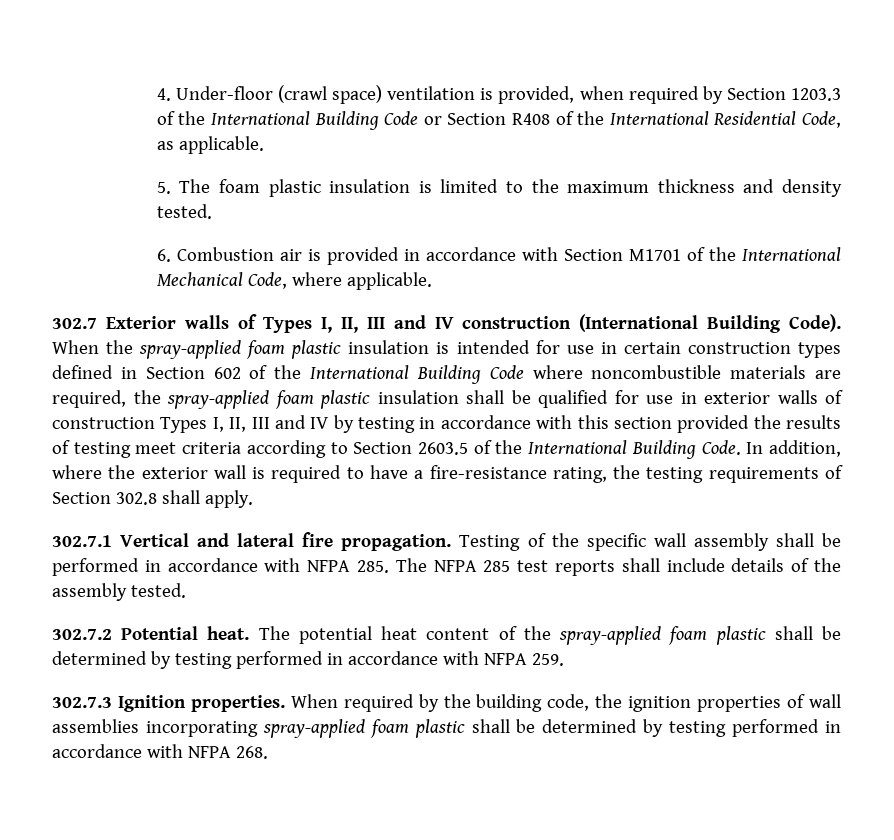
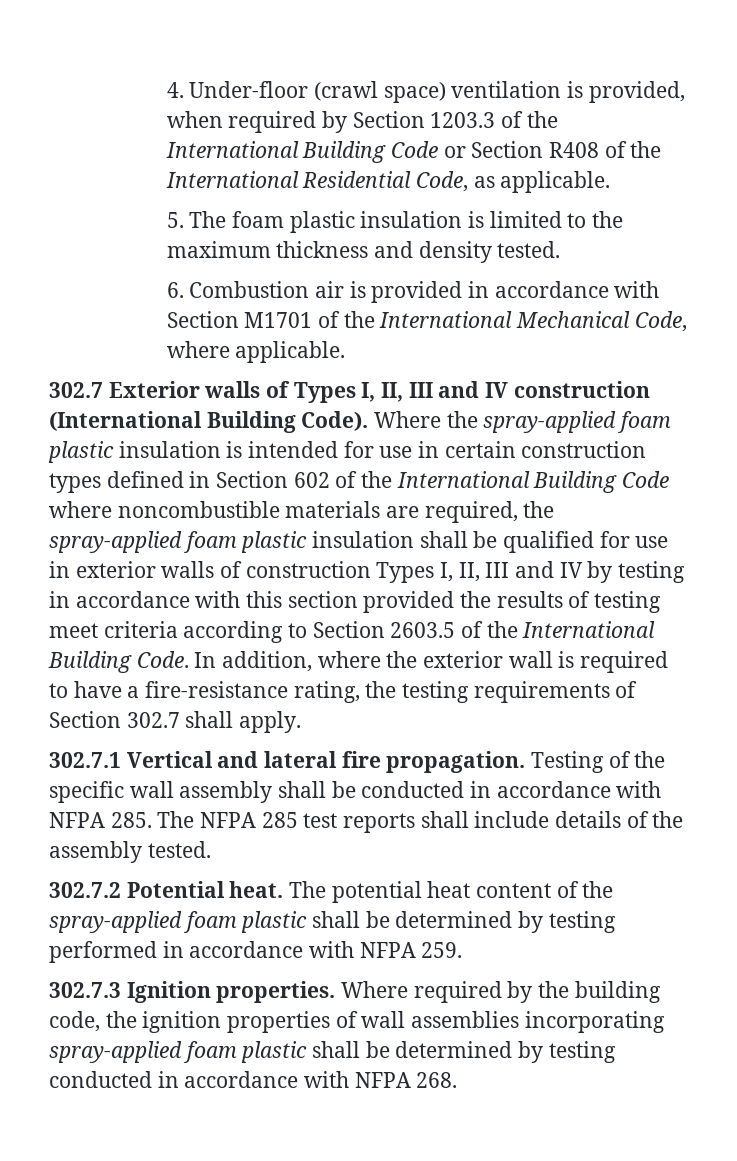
[52,340,99,354] When -> [374,411,442,428] Where
[115,492,157,505] 302.8 -> [126,712,180,728] 302.7
[52,558,139,576] performed -> [361,781,465,798] conducted
[290,694,338,708] When -> [341,981,409,998] Where
[732,719,820,737] performed -> [49,1071,152,1088] conducted

